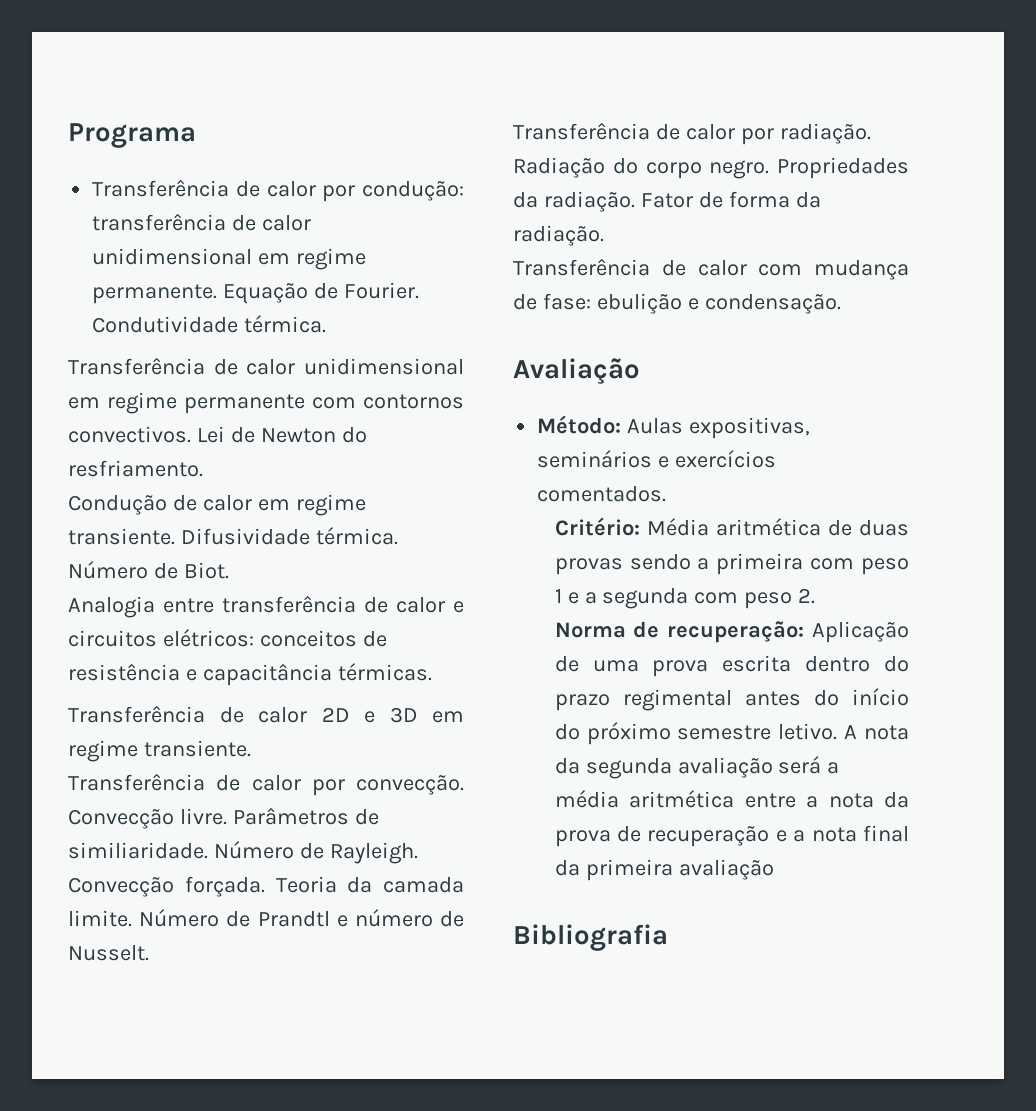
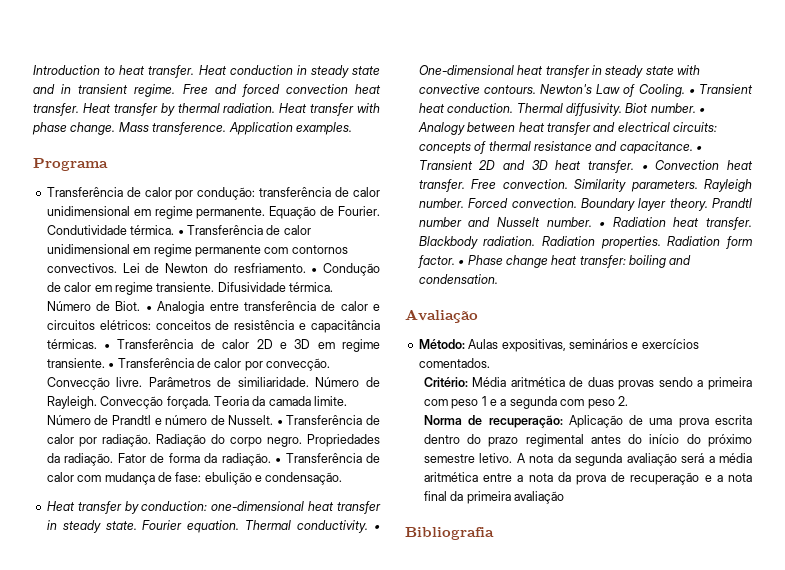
(68, 135) none -> [33,65,380,78] [33,84,381,97] [33,103,380,116] [32,122,352,135] Introduction to heat transfer. Heat conduction in steady state and in transient regime. Free and forced convection heat transfer. Heat transfer by thermal radiation. Heat transfer with phase change. Mass transference. Application examples. //
(327, 324) // -> [177,230,184,235] •
(203, 468) // -> [311,268,318,273] •
(229, 570) // -> [145,306,152,311] •
(432, 672) // -> [104,344,111,349] •
(251, 748) // -> [108,363,115,368] •
(149, 953) // -> [276,420,283,425] •
(604, 235) // -> [275,458,282,463] •
(841, 304) none -> [46,501,381,514] [46,520,380,533] [418,65,700,78] [418,84,753,97] [418,103,705,116] [417,122,717,135] [418,141,702,154] [418,160,753,173] [418,179,752,192] [418,198,752,211] [418,217,752,230] [418,236,753,249] [417,255,692,268] [418,274,498,284] // Heat transfer by conduction: one-dimensional heat transfer in steady state. Fourier equation. Thermal conductivity. • One-dimensional heat transfer in steady state with convective contours. Newton's Law of Cooling. • Transient heat conduction. Thermal diffusivity. Biot number. • Analogy between heat transfer and electrical circuits: concepts of thermal resistance and capacitance. • Transient 2D and 3D heat transfer. • Convection heat transfer. Free convection. Similarity parameters. Rayleigh number. Forced convection. Boundary layer theory. Prandtl number and Nusselt number. • Radiation heat transfer. Blackbody radiation. Radiation properties. Radiation form factor. • Phase change heat transfer: boiling and condensation.

